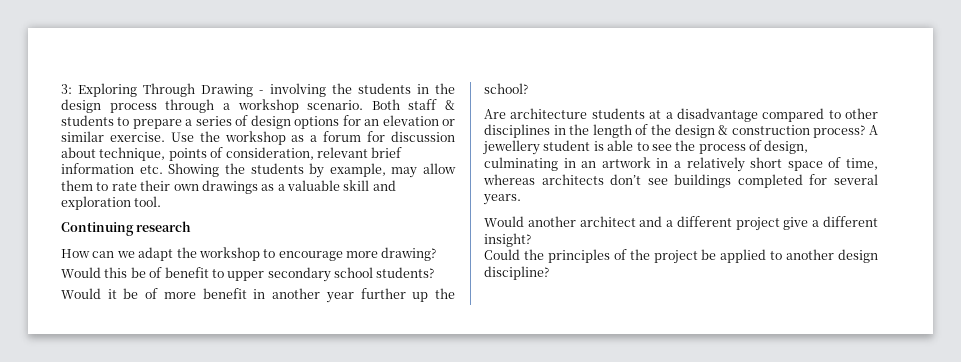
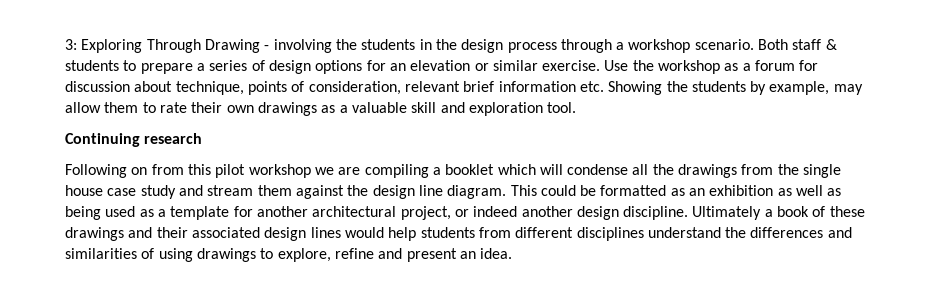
[61,247,437,261] [61,267,435,282] [61,288,456,303] [484,83,528,94] [484,108,878,122] [484,124,878,138] [483,140,809,155] [484,157,878,172] [483,174,878,188] [483,194,521,205] [484,216,878,231] [484,233,531,247] [484,249,878,264] [484,266,549,280] How can we adapt the workshop to encourage more drawing? // Would this be of benefit to upper secondary school students? // Would it be of more benefit in another year further up the school? // Are architecture students at a disadvantage compared to other disciplines in the length of the design & construction process? A jewellery student is able to see the process of design, culminating in an artwork in a relatively short space of time, whereas architects don’t see buildings completed for several years. // Would another architect and a different project give a different insight? // Could the principles of the project be applied to another design discipline? -> [65,164,842,178] [65,185,842,199] [65,206,865,220] [65,227,852,241] [65,248,513,262] Following on from this pilot workshop we are compiling a booklet which will condense all the drawings from the single house case study and stream them against the design line diagram. This could be formatted as an exhibition as well as being used as a template for another architectural project, or indeed another design discipline. Ultimately a book of these drawings and their associated design lines would help students from different disciplines understand the differences and similarities of using drawings to explore, refine and present an idea.

